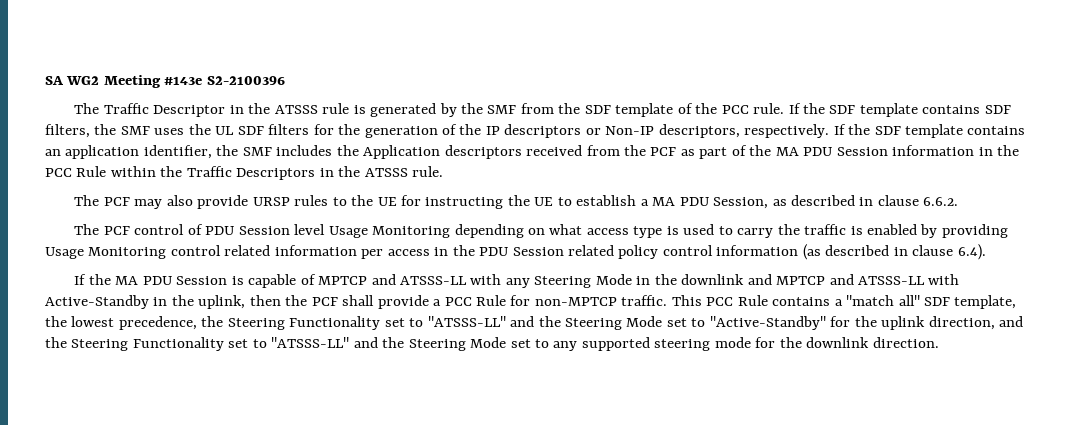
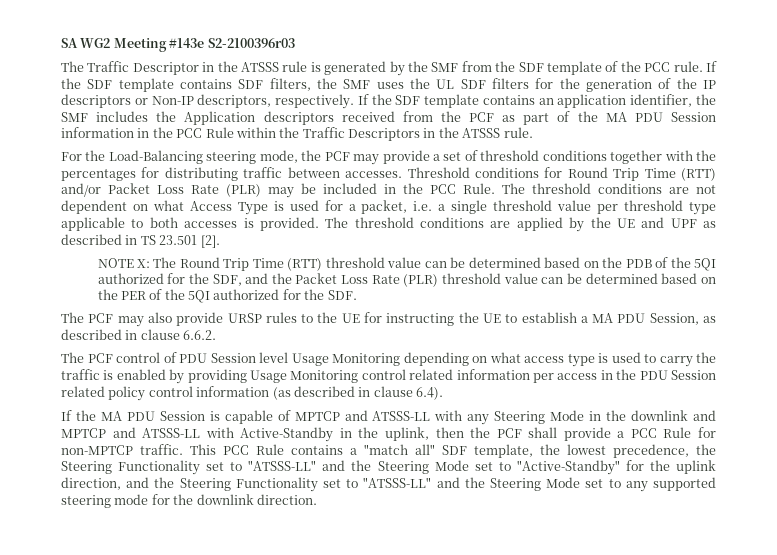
[206,76,285,85] S2-2100396 -> [207,38,295,48] S2-2100396r03
(444, 171) none -> [61,150,716,165] [61,167,716,181] [61,183,716,198] [61,200,717,215] [61,217,716,232] [61,234,220,248] [97,257,716,271] [97,273,716,287] [97,289,357,303] // For the Load-Balancing steering mode, the PCF may provide a set of threshold conditions together with the percentages for distributing traffic between accesses. Threshold conditions for Round Trip Time (RTT) and/or Packet Loss Rate (PLR) may be included in the PCC Rule. The threshold conditions are not dependent on what Access Type is used for a packet, i.e. a single threshold value per threshold type applicable to both accesses is provided. The threshold conditions are applied by the UE and UPF as described in TS 23.501 [2]. // NOTE X: The Round Trip Time (RTT) threshold value can be determined based on the PDB of the 5QI authorized for the SDF, and the Packet Loss Rate (PLR) threshold value can be determined based on the PER of the 5QI authorized for the SDF.

